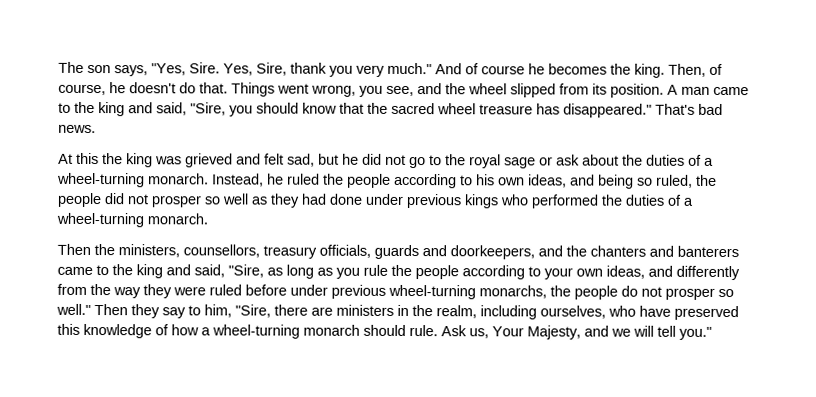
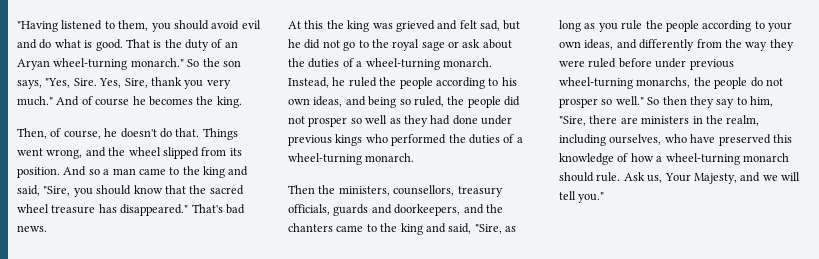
[58,61,84,73] The -> [17,20,261,32] [17,39,238,51] [17,58,220,70] "Having listened to them, you should avoid evil and do what is good. That is the duty of an Aryan wheel-turning monarch." So the
(665, 70) none -> (242, 102) //
[359,85,414,97] you see, -> (83, 154) none
[667,84,678,95] A -> [63,166,110,176] And so a
[649,245,739,258] and banterers -> (333, 227) none
[94,304,128,316] Then -> [647,96,687,105] So then

